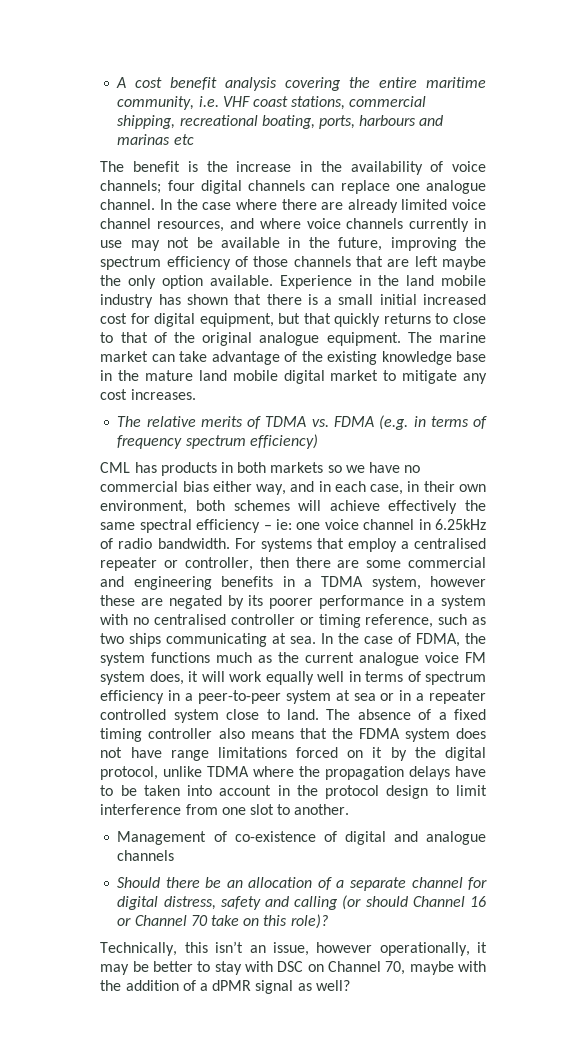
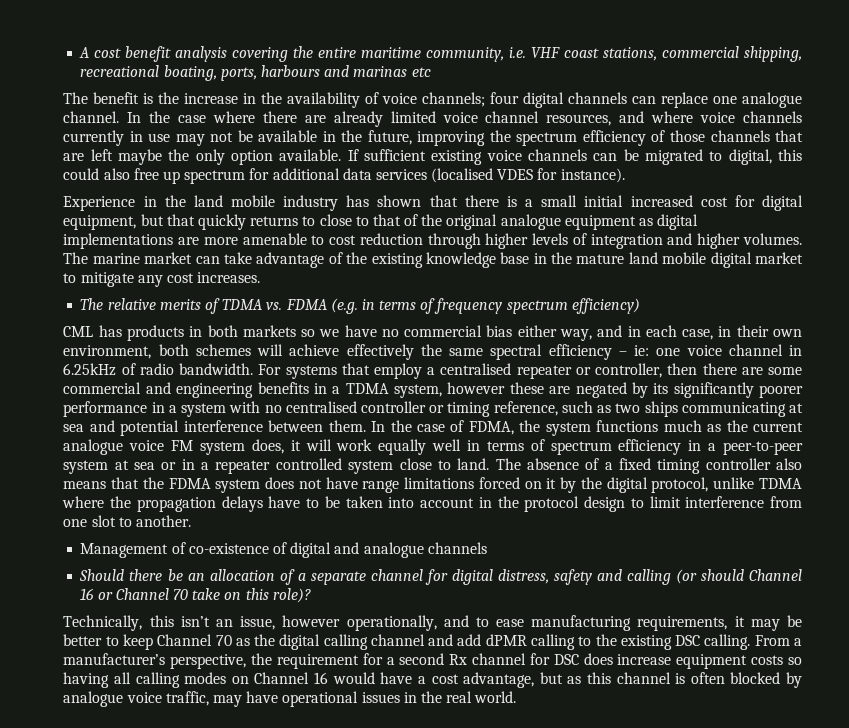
(274, 280) none -> [347,149,803,165] [63,168,625,184] If sufficient existing voice channels can be migrated to digital, this could also free up spectrum for additional data services (localised VDES for instance). //
[326,332,401,346] equipment. -> [564,214,699,230] [63,233,802,249] equipment as digital implementations are more amenable to cost reduction through higher levels of integration and higher volumes.
(264, 600) none -> [673,382,754,398] significantly
[290,636,317,644] sea. -> [63,420,366,436] sea and potential interference between them.
(470, 949) none -> [443,615,728,631] and to ease manufacturing requirements,
[214,961,486,975] [100,980,350,994] stay with DSC on Channel 70, maybe with the addition of a dPMR signal as well? -> [122,634,803,650] [63,653,803,669] [63,672,802,688] [63,691,517,707] keep Channel 70 as the digital calling channel and add dPMR calling to the existing DSC calling. From a manufacturer’s perspective, the requirement for a second Rx channel for DSC does increase equipment costs so having all calling modes on Channel 16 would have a cost advantage, but as this channel is often blocked by analogue voice traffic, may have operational issues in the real world.

